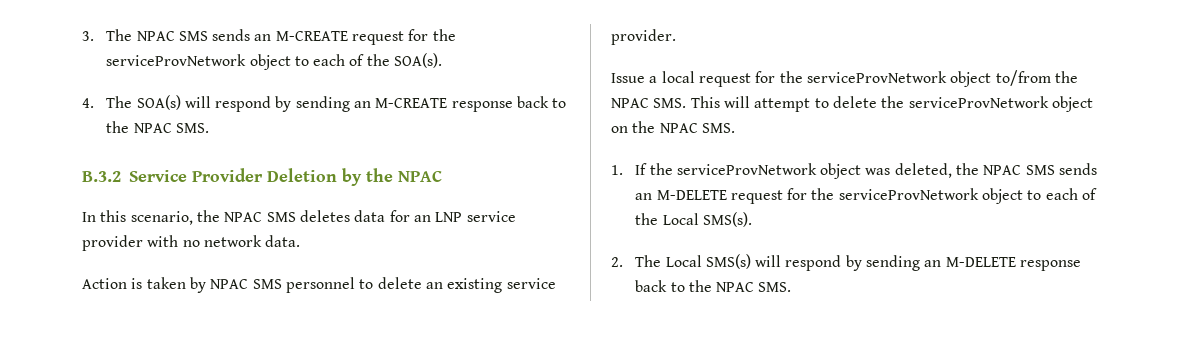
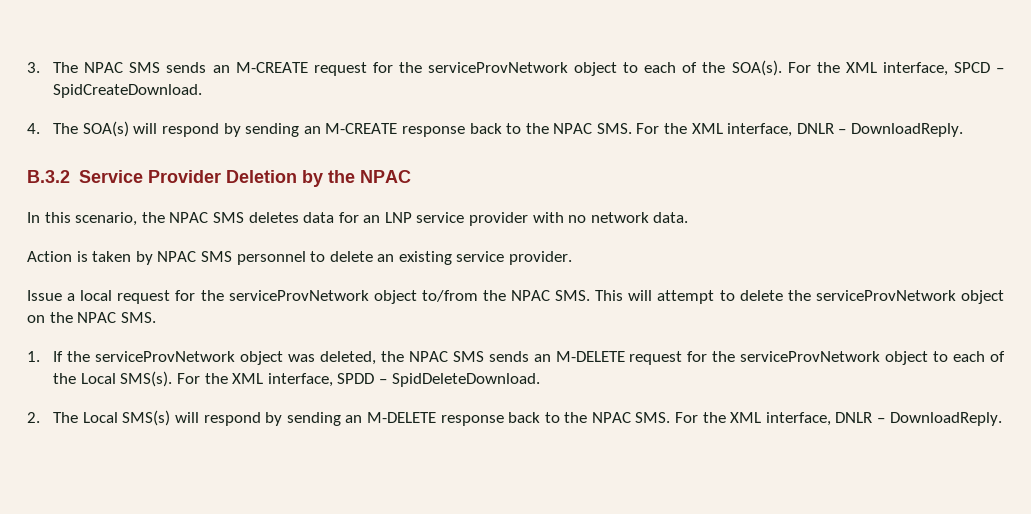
(443, 60) none -> [787,62,1004,76] [53,84,203,98] For the XML interface, SPCD – SpidCreateDownload.
(209, 128) none -> [636,123,964,137] For the XML interface, DNLR – DownloadReply.
(752, 219) none -> [176,373,540,387] For the XML interface, SPDD – SpidDeleteDownload.
(792, 287) none -> [675,412,1002,426] For the XML interface, DNLR – DownloadReply.

